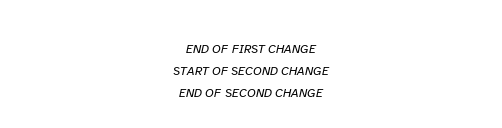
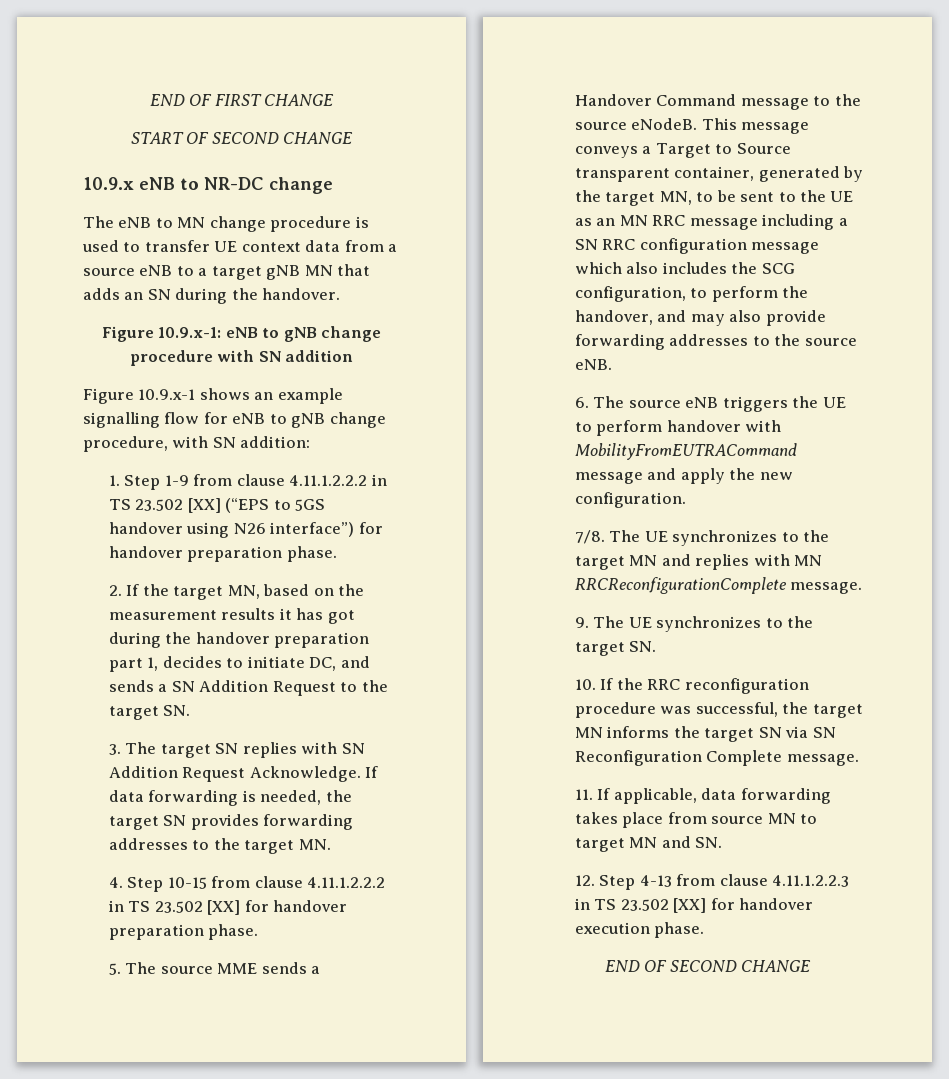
(331, 71) none -> [83,177,333,194] [83,216,369,232] [82,240,398,252] [83,264,371,280] [83,288,341,304] [101,326,382,342] [129,350,354,366] [83,388,343,404] [83,412,386,428] [83,436,311,452] [108,474,387,490] [108,498,326,513] [108,522,383,538] [108,546,337,562] [108,584,364,600] [108,608,355,624] [108,632,370,648] [108,656,370,672] [108,680,388,696] [108,705,191,720] [108,742,365,758] [108,766,379,782] [108,790,352,806] [108,814,354,830] [108,838,331,854] [108,876,386,892] [108,900,348,915] [108,924,259,940] [108,962,321,975] [574,94,861,110] [574,118,810,134] [574,143,791,158] [574,166,864,182] [574,190,854,206] [574,214,848,230] [574,238,820,254] [574,262,795,274] [574,286,809,302] [574,310,826,326] [574,334,857,350] [574,359,612,370] [574,396,846,412] [574,420,782,436] [574,443,797,460] [574,468,793,484] [574,492,686,508] [574,530,830,546] [574,554,823,570] [574,577,863,594] [574,616,814,632] [574,641,657,656] [574,678,809,694] [574,702,863,718] [574,726,836,742] [574,750,859,766] [574,788,831,804] [574,812,818,828] [574,836,723,852] [574,874,850,890] [574,898,814,913] [574,922,705,938] // 10.9.x eNB to NR-DC change // The eNB to MN change procedure is used to transfer UE context data from a source eNB to a target gNB MN that adds an SN during the handover. // Figure 10.9.x-1: eNB to gNB change procedure with SN addition // Figure 10.9.x-1 shows an example signalling flow for eNB to gNB change procedure, with SN addition: // 1. Step 1-9 from clause 4.11.1.2.2.2 in TS 23.502 [XX] (“EPS to 5GS handover using N26 interface”) for handover preparation phase. // 2. If the target MN, based on the measurement results it has got during the handover preparation part 1, decides to initiate DC, and sends a SN Addition Request to the target SN. // 3. The target SN replies with SN Addition Request Acknowledge. If data forwarding is needed, the target SN provides forwarding addresses to the target MN. // 4. Step 10-15 from clause 4.11.1.2.2.2 in TS 23.502 [XX] for handover preparation phase. // 5. The source MME sends a Handover Command message to the source eNodeB. This message conveys a Target to Source transparent container, generated by the target MN, to be sent to the UE as an MN RRC message including a SN RRC configuration message which also includes the SCG configuration, to perform the handover, and may also provide forwarding addresses to the source eNB. // 6. The source eNB triggers the UE to perform handover with MobilityFromEUTRACommand message and apply the new configuration. // 7/8. The UE synchronizes to the target MN and replies with MN RRCReconfigurationComplete message. // 9. The UE synchronizes to the target SN. // 10. If the RRC reconfiguration procedure was successful, the target MN informs the target SN via SN Reconfiguration Complete message. // 11. If applicable, data forwarding takes place from source MN to target MN and SN. // 12. Step 4-13 from clause 4.11.1.2.2.3 in TS 23.502 [XX] for handover execution phase.

